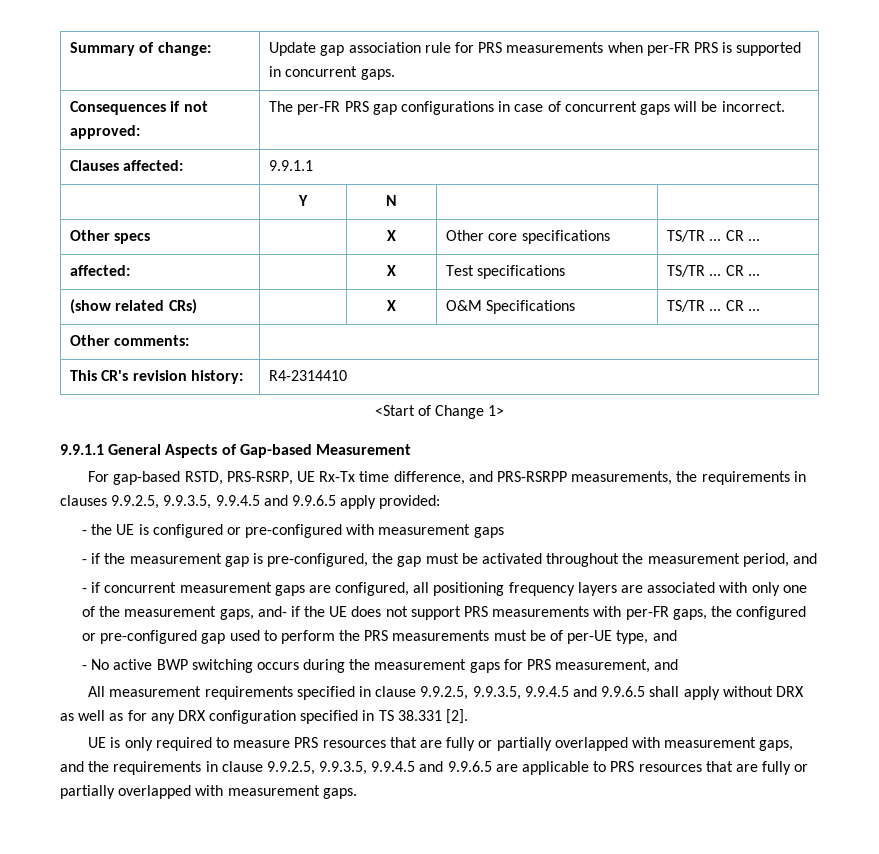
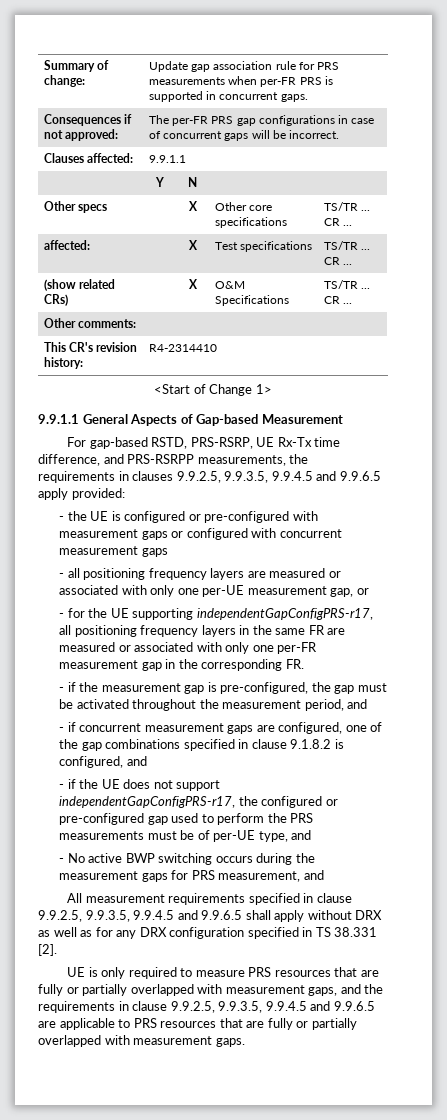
(504, 532) none -> [171,528,342,540] [59,546,168,557] [59,568,341,580] [59,585,369,597] [59,608,373,620] [59,625,346,637] [59,642,318,654] [59,659,304,671] or configured with concurrent measurement gaps // - all positioning frequency layers are measured or associated with only one per-UE measurement gap, or // - for the UE supporting independentGapConfigPRS-r17, all positioning frequency layers in the same FR are measured or associated with only one per-FR measurement gap in the corresponding FR.
[413,582,807,596] [81,606,287,620] all positioning frequency layers are associated with only one of the measurement gaps, and- -> [345,722,383,732] [59,739,344,751] [59,756,147,768] [59,784,65,789] one of the gap combinations specified in clause 9.1.8.2 is configured, and // -
[463,606,707,620] PRS measurements with per-FR gaps, -> [59,796,236,808] independentGapConfigPRS-r17,

